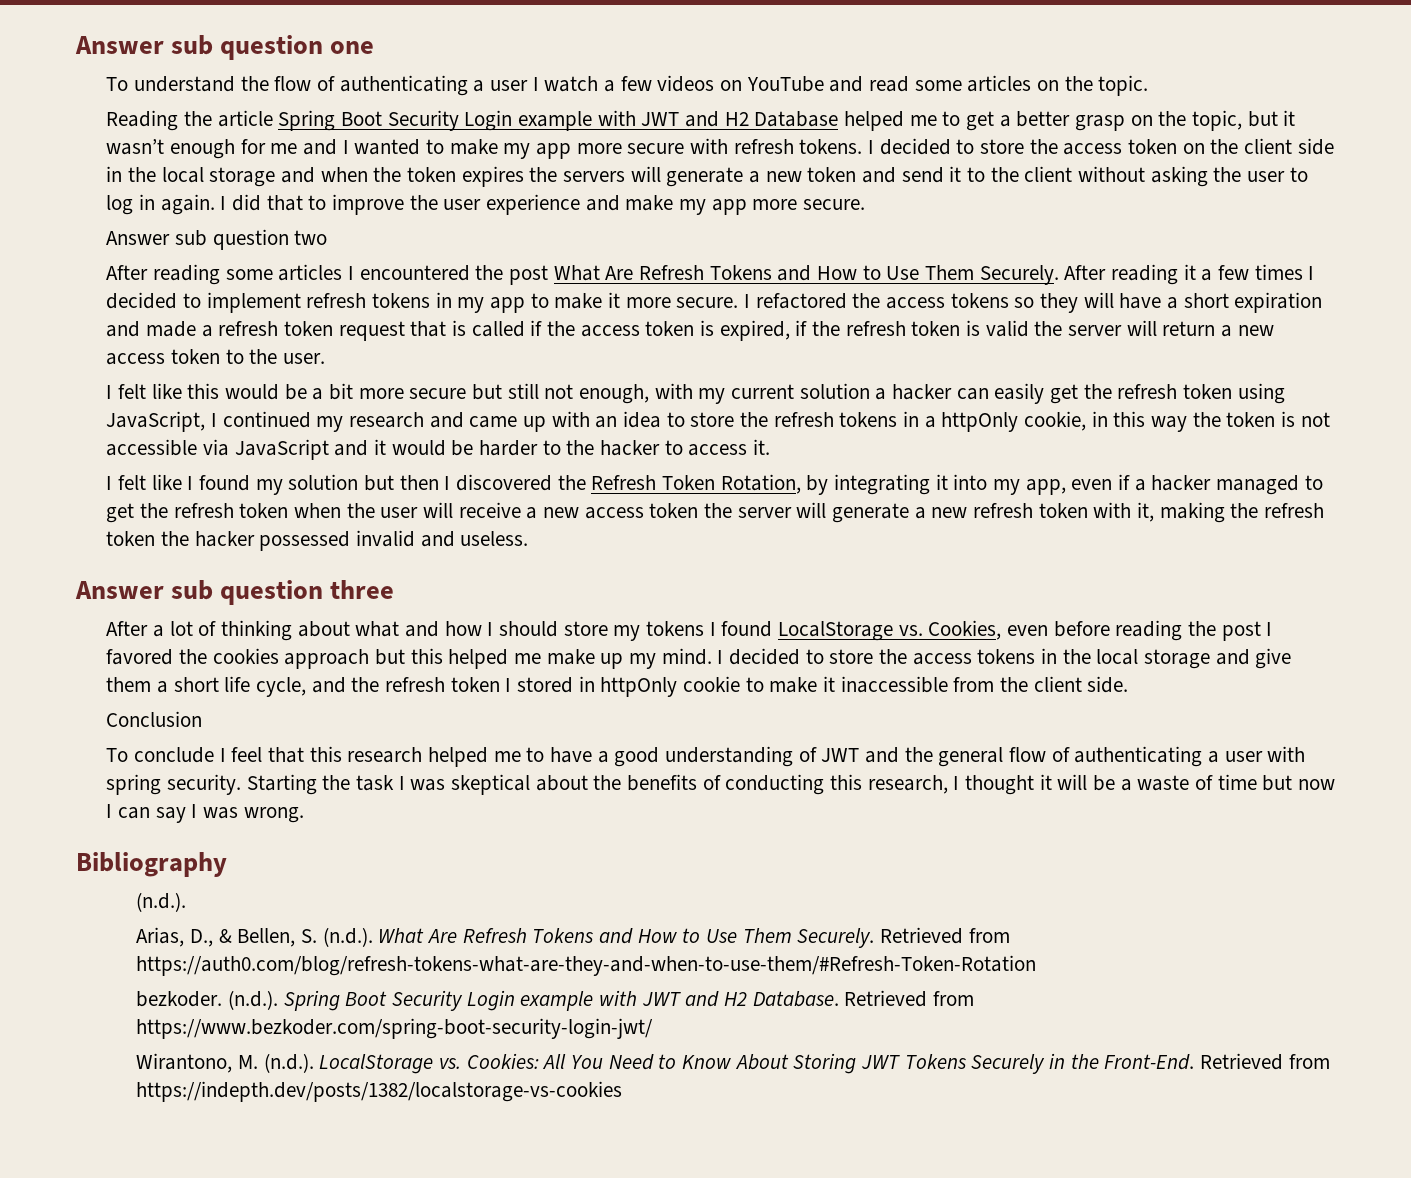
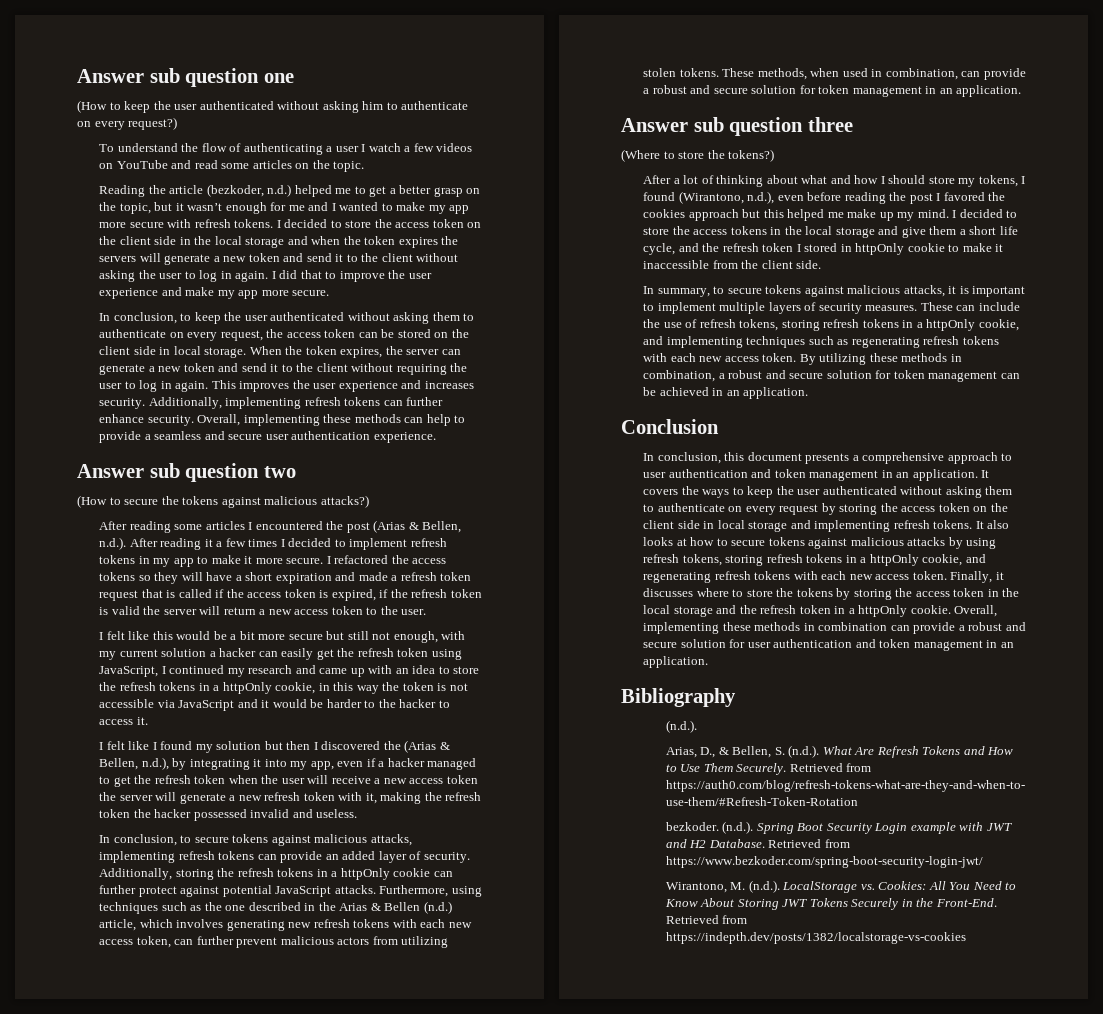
(375, 47) none -> [77,100,469,113] [77,117,178,130] // (How to keep the user authenticated without asking him to authenticate on every request?)
[278,110,839,131] Spring Boot Security Login example with JWT and H2 Database -> [206,184,292,197] (bezkoder, n.d.)
[106,229,328,250] Answer sub question two -> [99,312,475,324] [99,329,469,341] [99,346,461,358] [99,363,468,375] [99,380,474,392] [99,397,444,409] [99,414,466,426] [99,431,436,443] [77,463,296,482] [77,495,369,508] In conclusion, to keep the user authenticated without asking them to authenticate on every request, the access token can be stored on the client side in local storage. When the token expires, the server can generate a new token and send it to the client without requiring the user to log in again. This improves the user experience and increases security. Additionally, implementing refresh tokens can further enhance security. Overall, implementing these methods can help to provide a seamless and secure user authentication experience. // Answer sub question two // (How to secure the tokens against malicious attacks?)
[553,265,1059,285] What Are Refresh Tokens and How to Use Them Securely. -> [373,520,462,533] [99,537,127,550] (Arias & Bellen, n.d.).
[591,474,801,494] Refresh Token Rotation, -> [404,740,450,753] [99,757,169,770] (Arias & Bellen, n.d.),
(529, 538) none -> [99,834,412,846] [99,851,470,863] [99,868,453,880] [99,885,482,897] [99,901,452,914] [99,919,472,931] [99,936,449,948] [643,68,1026,80] [643,85,1022,97] // In conclusion, to secure tokens against malicious attacks, implementing refresh tokens can provide an added layer of security. Additionally, storing the refresh tokens in a httpOnly cookie can further protect against potential JavaScript attacks. Furthermore, using techniques such as the one described in the Arias & Bellen (n.d.) article, which involves generating new refresh tokens with each new access token, can further prevent malicious actors from utilizing stolen tokens. These methods, when used in combination, can provide a robust and secure solution for token management in an application.
(395, 589) none -> [621,149,775,162] // (Where to store the tokens?)
[645,620,1002,641] tokens I found LocalStorage vs. Cookies, -> [978,175,1026,187] [643,191,775,204] tokens, I found (Wirantono, n.d.),
[106,711,203,727] [106,746,1306,767] [106,774,1335,795] [106,804,304,823] Conclusion // To conclude I feel that this research helped me to have a good understanding of JWT and the general flow of authenticating a user with spring security. Starting the task I was skeptical about the benefits of conducting this research, I thought it will be a waste of time but now I can say I was wrong. -> [643,285,1026,297] [643,302,1020,314] [643,319,1019,331] [643,336,999,348] [643,353,962,365] [643,370,1020,382] [643,387,809,399] [621,419,719,434] [643,452,1013,464] [643,469,990,481] [643,486,1013,498] [643,503,1008,515] [643,520,1010,532] [643,537,997,549] [643,554,986,566] [643,571,1004,583] [643,588,1020,600] [643,605,998,617] [643,622,1026,634] [643,639,1014,651] [643,656,709,668] In summary, to secure tokens against malicious attacks, it is important to implement multiple layers of security measures. These can include the use of refresh tokens, storing refresh tokens in a httpOnly cookie, and implementing techniques such as regenerating refresh tokens with each new access token. By utilizing these methods in combination, a robust and secure solution for token management can be achieved in an application. // Conclusion // In conclusion, this document presents a comprehensive approach to user authentication and token management in an application. It covers the ways to keep the user authenticated without asking them to authenticate on every request by storing the access token on the client side in local storage and implementing refresh tokens. It also looks at how to secure tokens against malicious attacks by using refresh tokens, storing refresh tokens in a httpOnly cookie, and regenerating refresh tokens with each new access token. Finally, it discusses where to store the tokens by storing the access token in the local storage and the refresh token in a httpOnly cookie. Overall, implementing these methods in combination can provide a robust and secure solution for user authentication and token management in an application.

